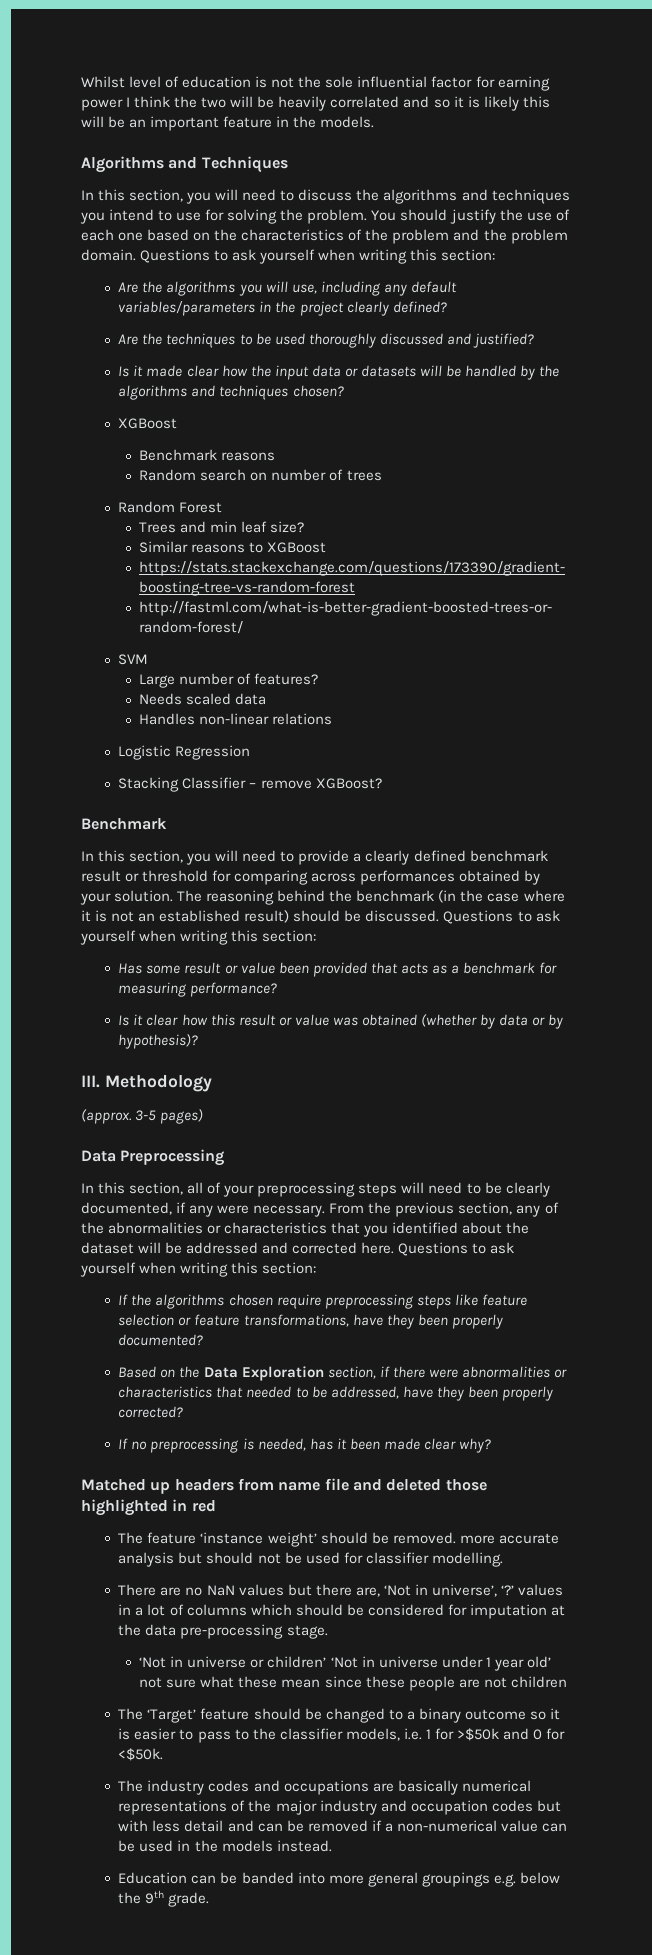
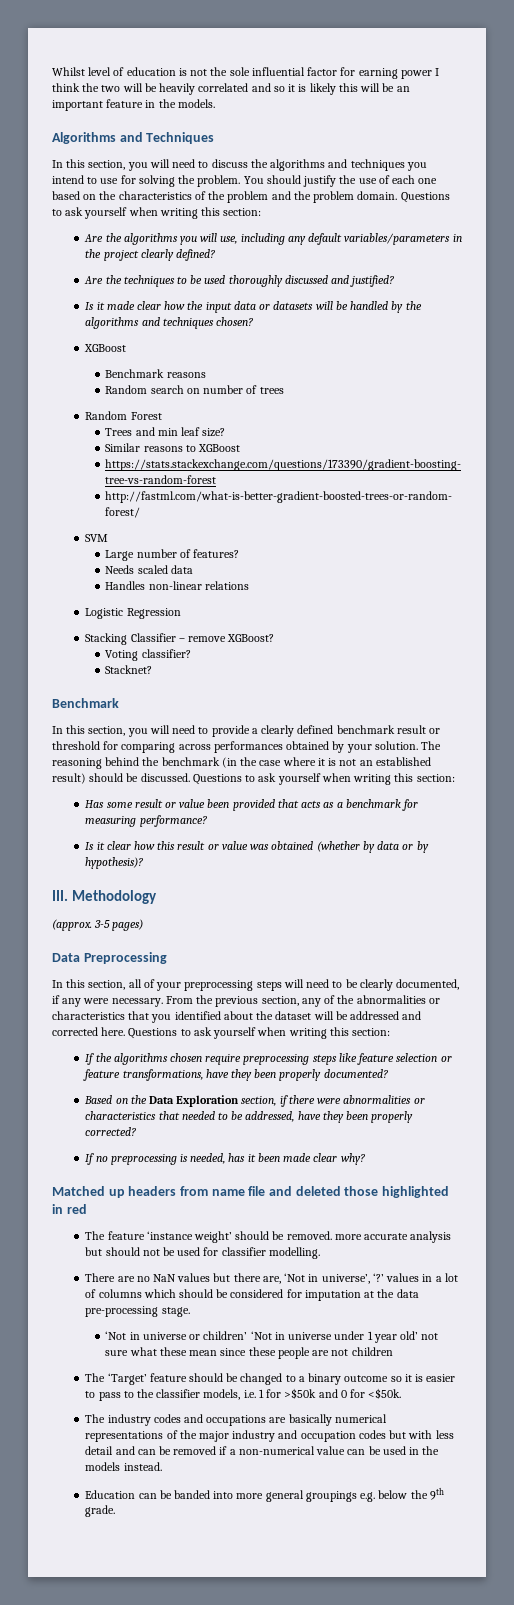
(382, 783) none -> [105,649,191,661] [105,665,153,674] // Voting classifier? // Stacknet?

